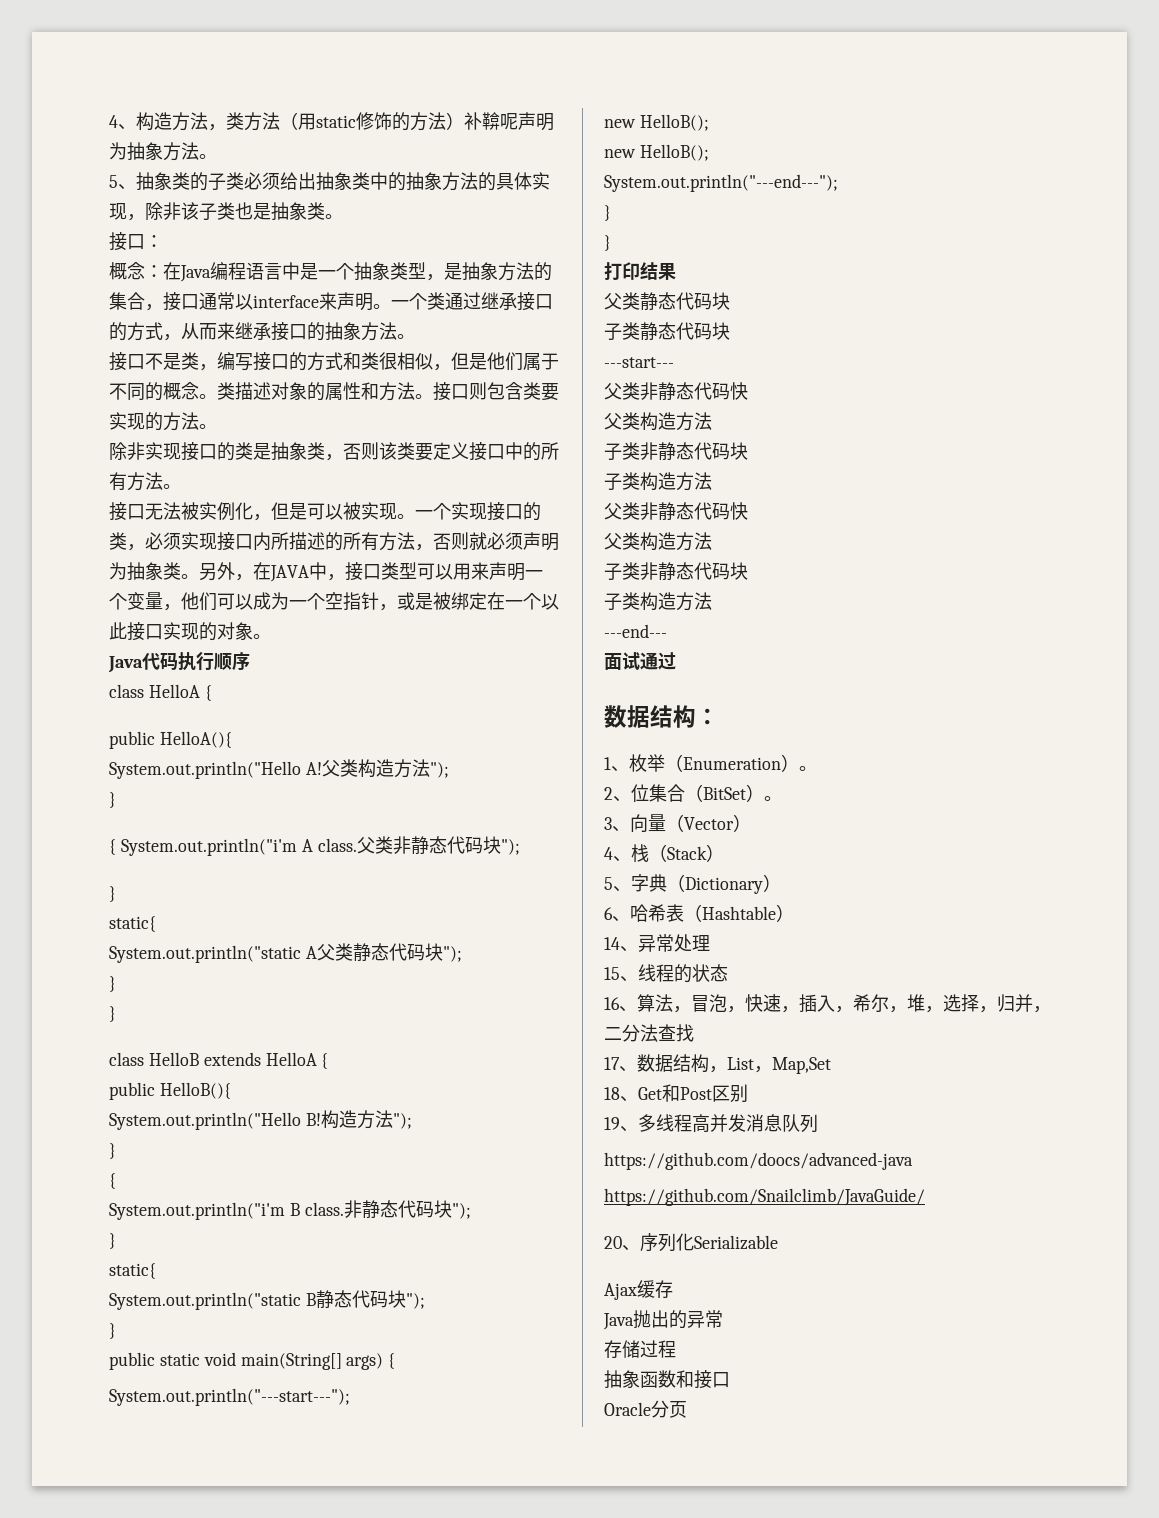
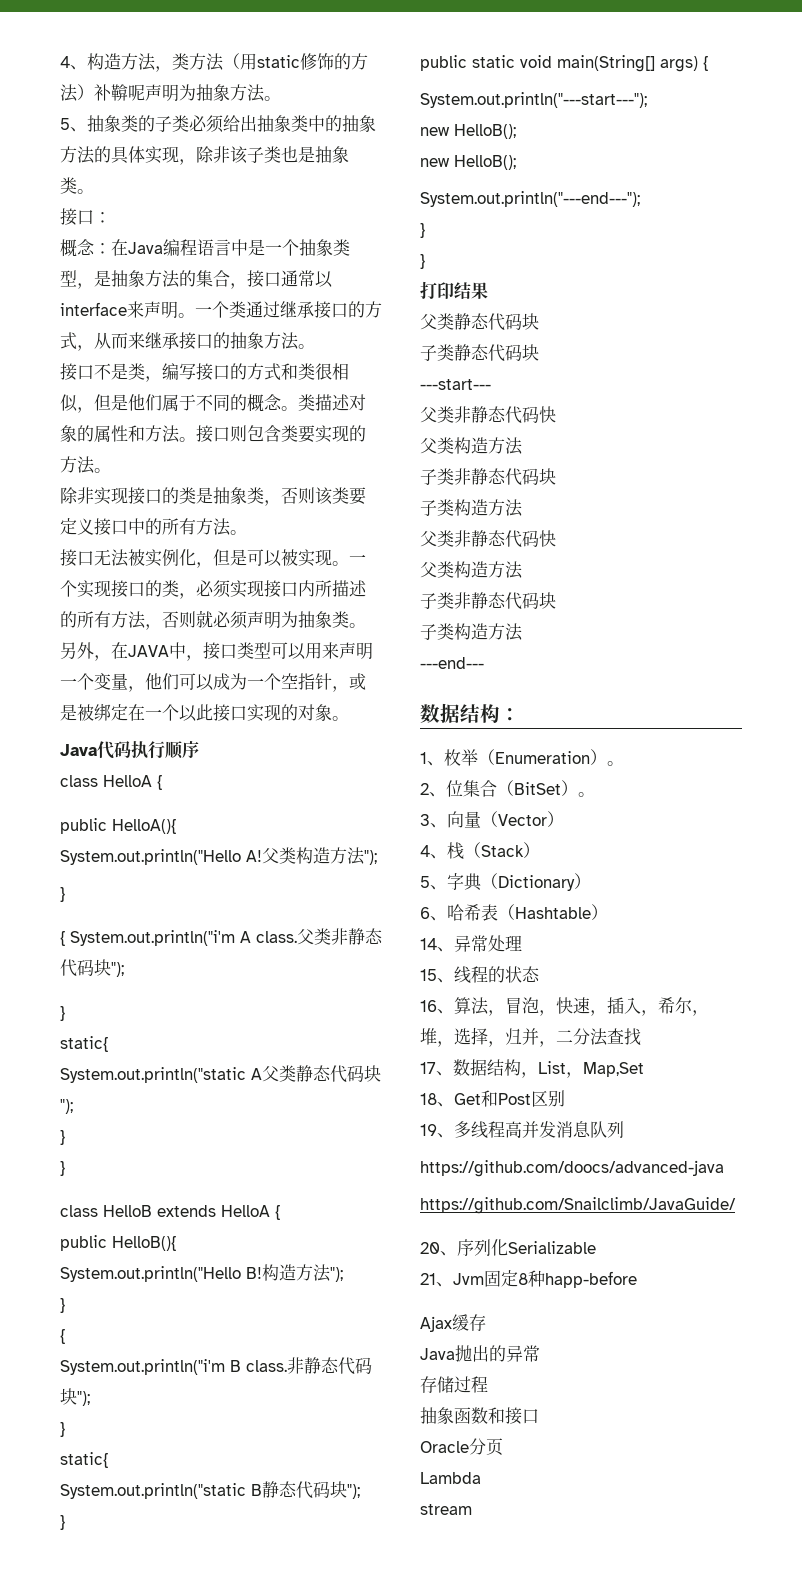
[604,652,676,670] // 面试通过 -> (484, 663) none
(778, 1242) none -> [420,1270,637,1288] // 21、Jvm固定8种happ-before
(687, 1409) none -> [420,1472,481,1484] [420,1504,472,1515] // Lambda // stream

